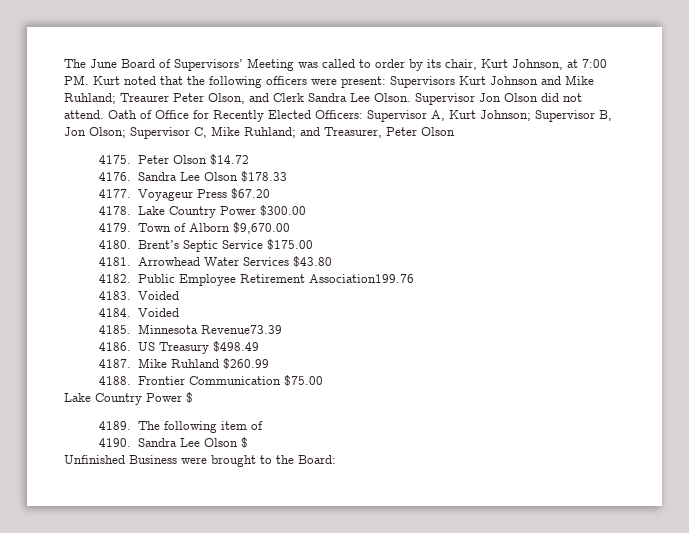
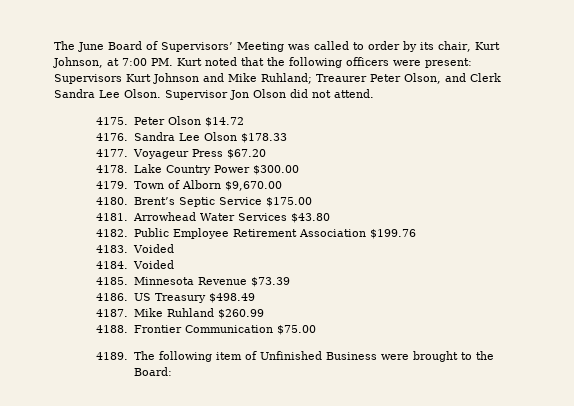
[108,110,612,122] [64,126,455,139] Oath of Office for Recently Elected Officers: Supervisor A, Kurt Johnson; Supervisor B, Jon Olson; Supervisor C, Mike Ruhland; and Treasurer, Peter Olson -> (374, 93) none
[308,274,414,283] Association199.76 -> [298,229,416,239] Association $199.76
[200,325,282,334] Revenue73.39 -> [197,277,290,287] Revenue $73.39
[64,392,193,405] // Lake Country Power $ -> (316, 330) none
[99,437,248,448] // 4190. Sandra Lee Olson $ // -> (257, 355) none

